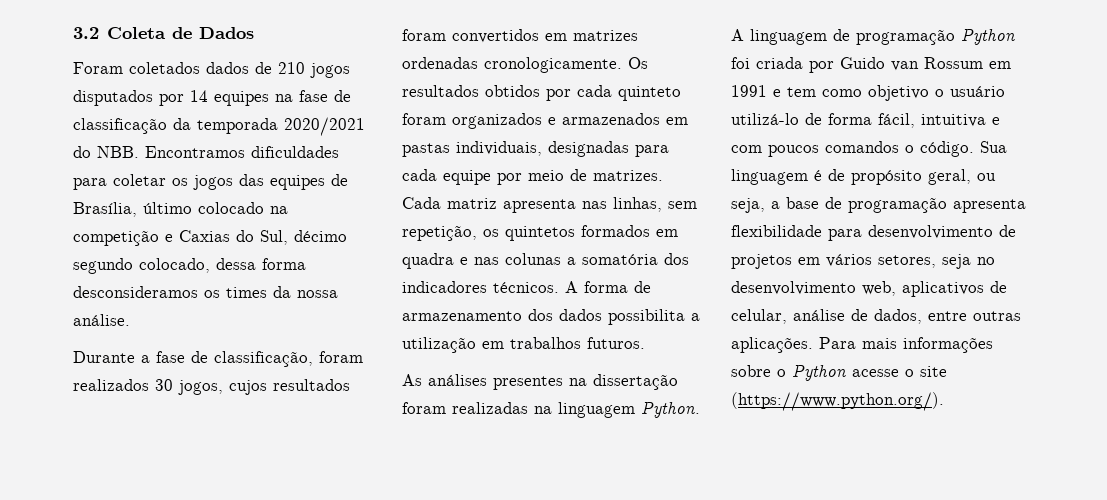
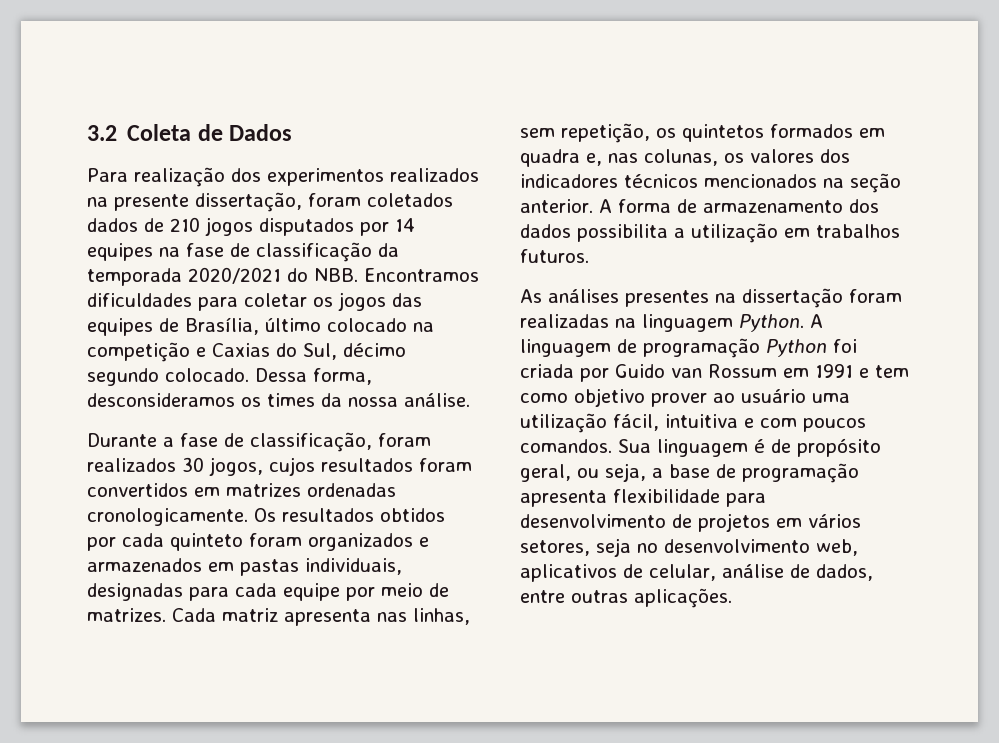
[73,62,123,74] Foram -> [87,167,479,187] [87,192,361,212] Para realização dos experimentos realizados na presente dissertação, foram
[139,258,306,273] colocado, dessa forma -> [165,368,372,385] colocado. Dessa forma,
[460,253,689,265] [402,281,559,293] e nas colunas a somatória dos indicadores técnicos. -> [586,149,850,166] [520,173,901,193] [520,199,593,213] e, nas colunas, os valores dos indicadores técnicos mencionados na seção anterior.
[935,86,1005,97] [731,113,872,125] o usuário utilizá-lo de forma -> [651,389,850,407] [520,413,607,433] prover ao usuário uma utilização
[825,141,974,157] comandos o código. -> [520,439,612,453] comandos.
[819,337,993,353] [731,365,947,381] [731,392,944,411] Para mais informações sobre o Python acesse o site (https://www.python.org/). -> (732, 598) none

